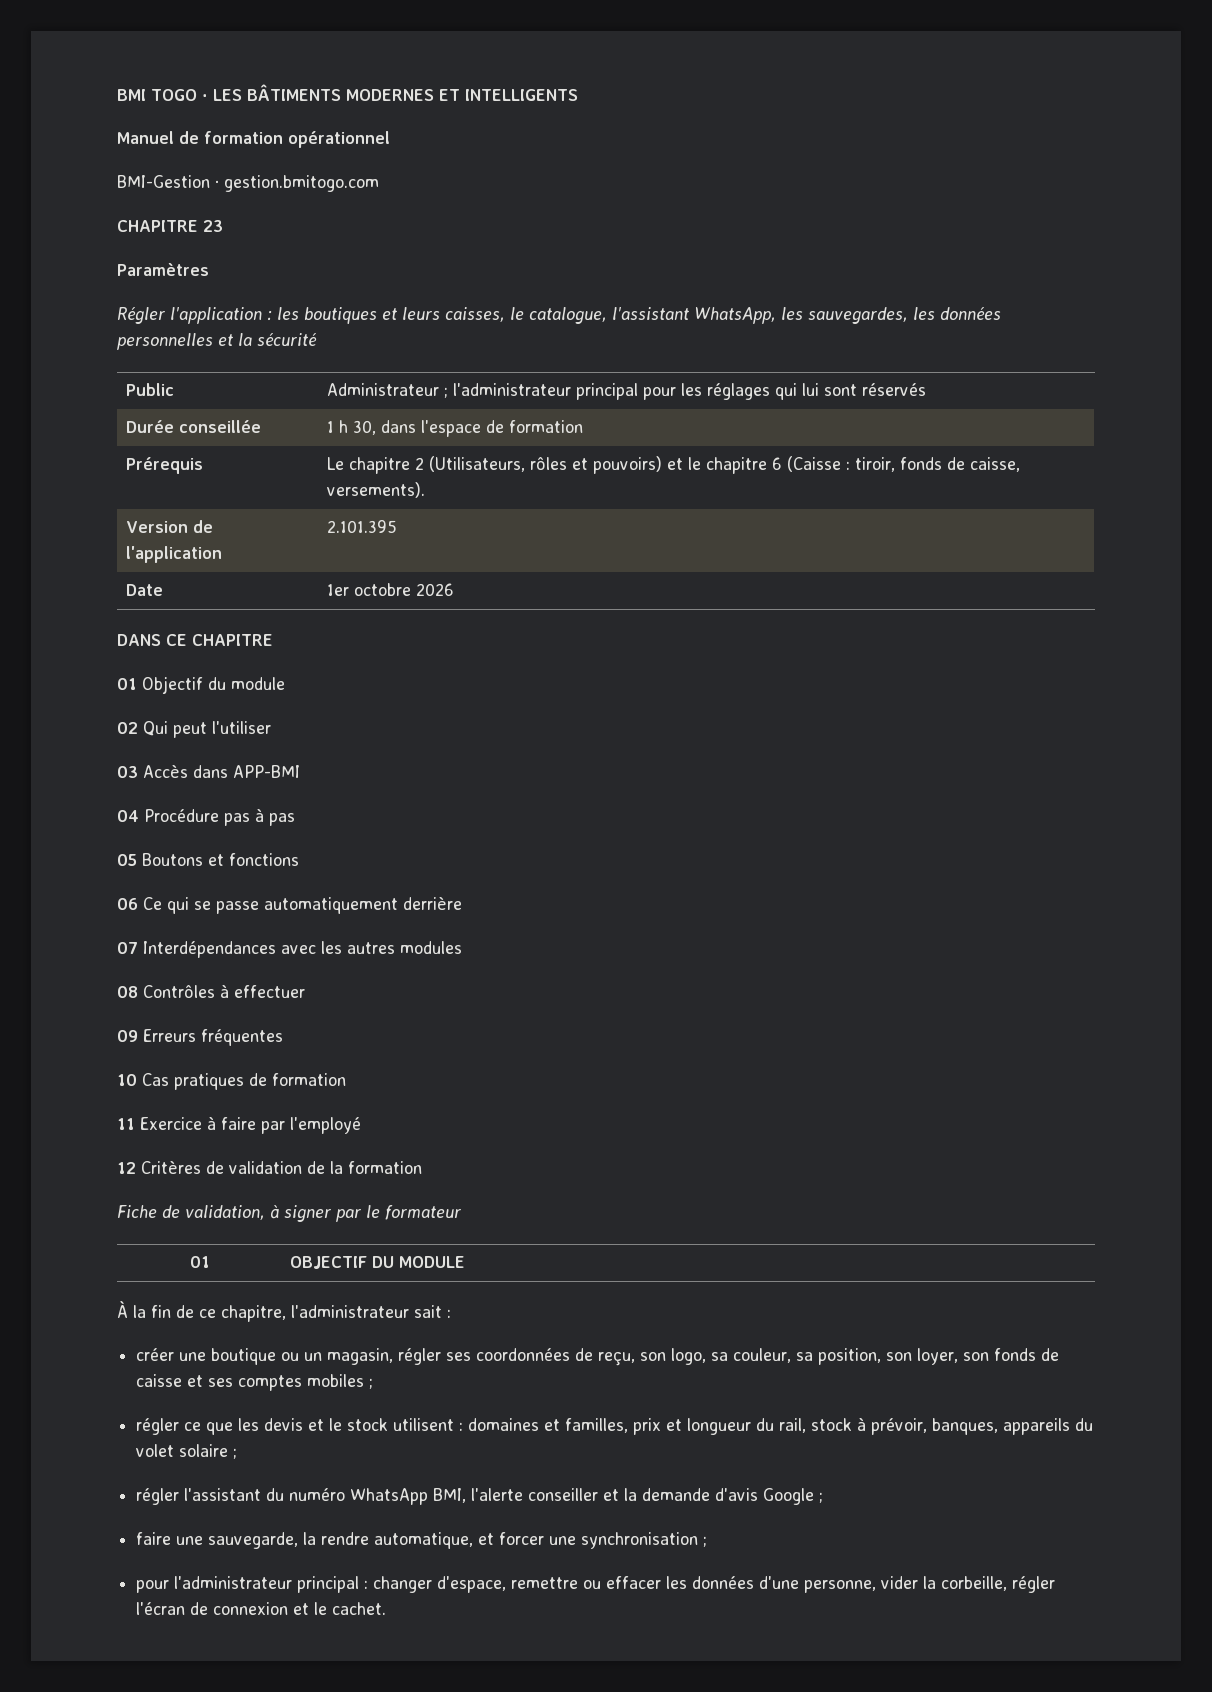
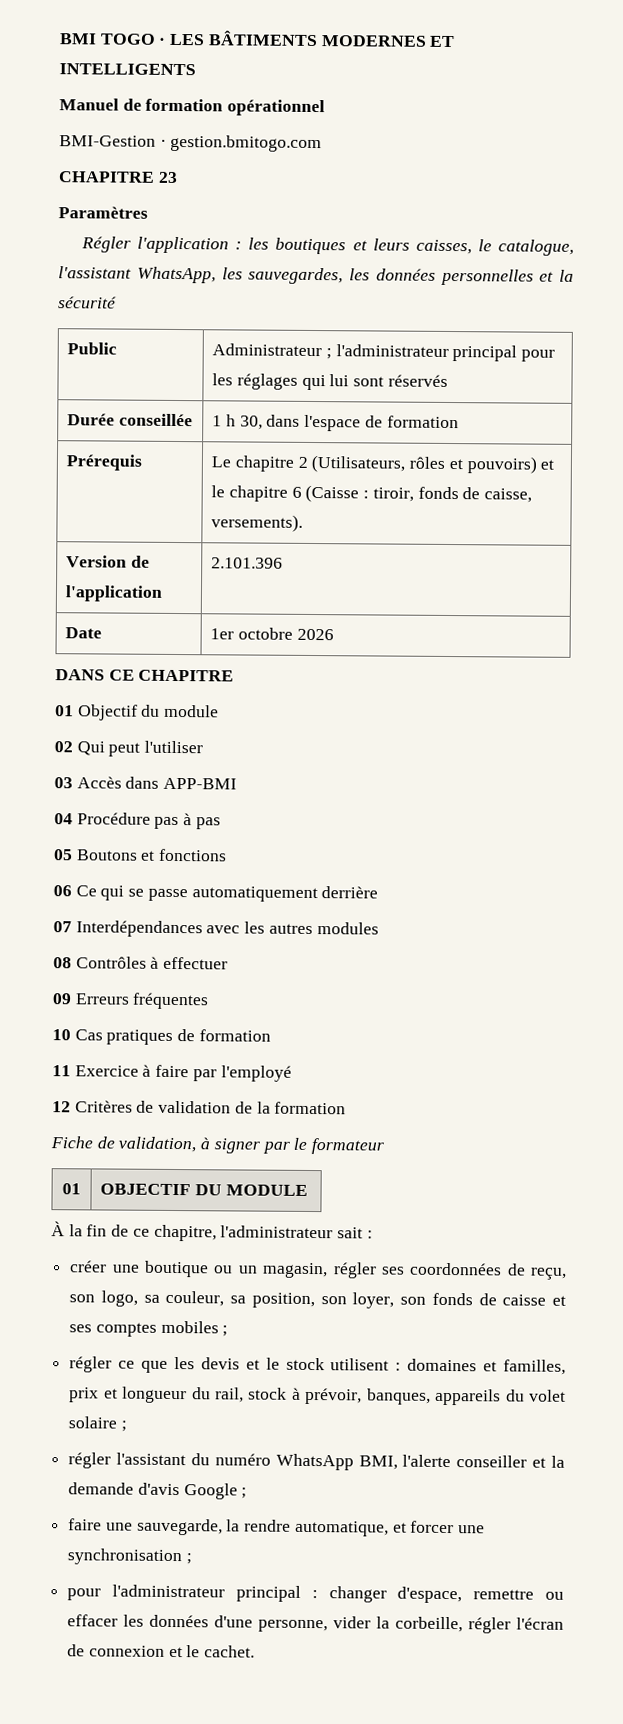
[327,520,398,533] 2.101.395 -> [211,557,284,569] 2.101.396

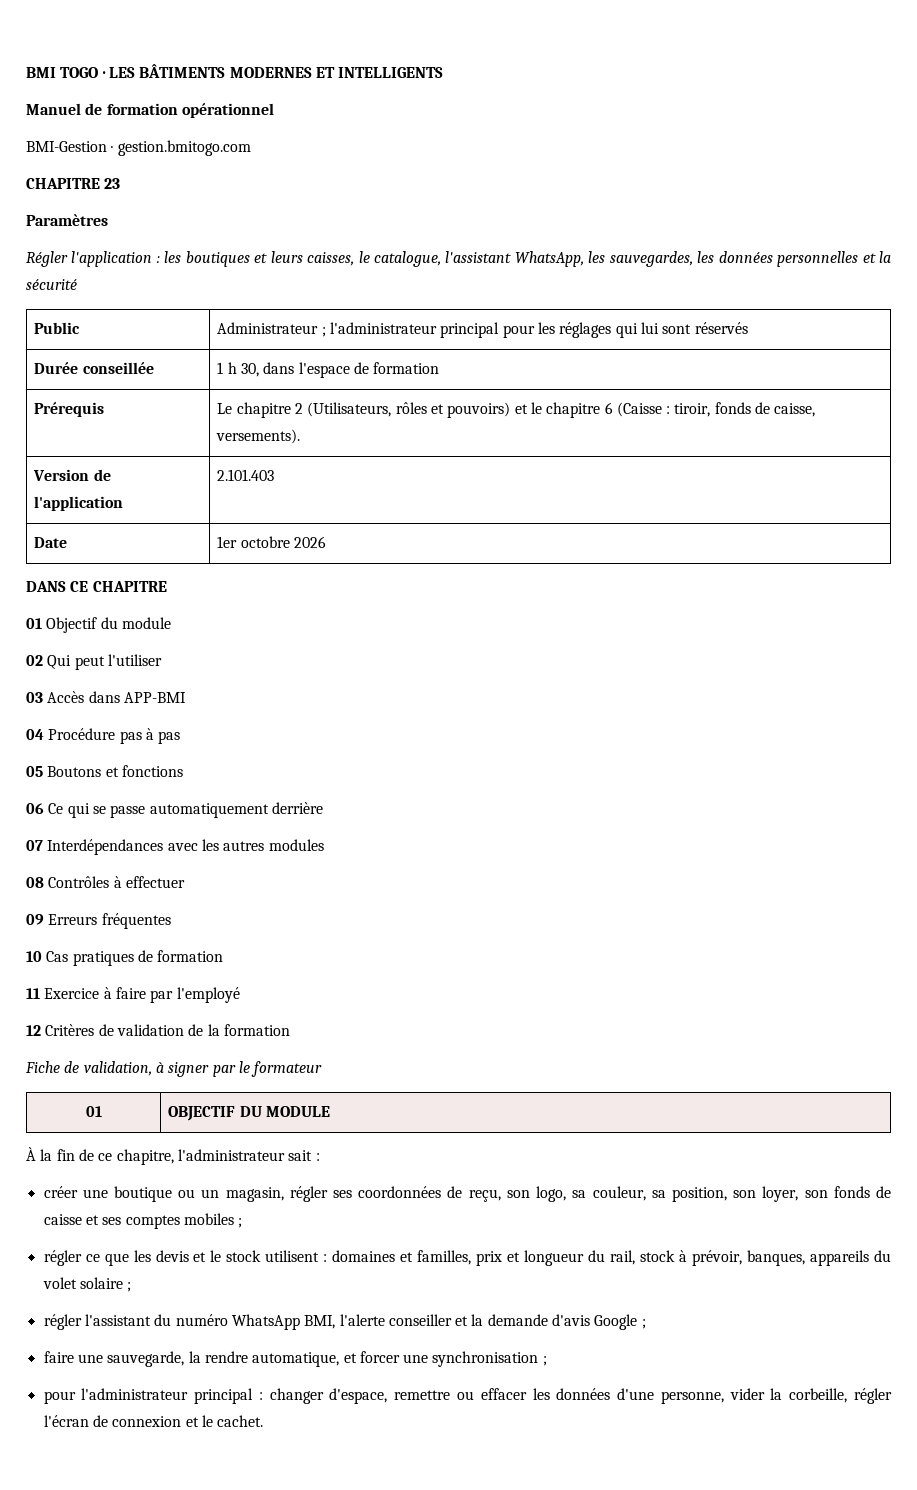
[211,557,284,569] 2.101.396 -> [217,469,275,481] 2.101.403

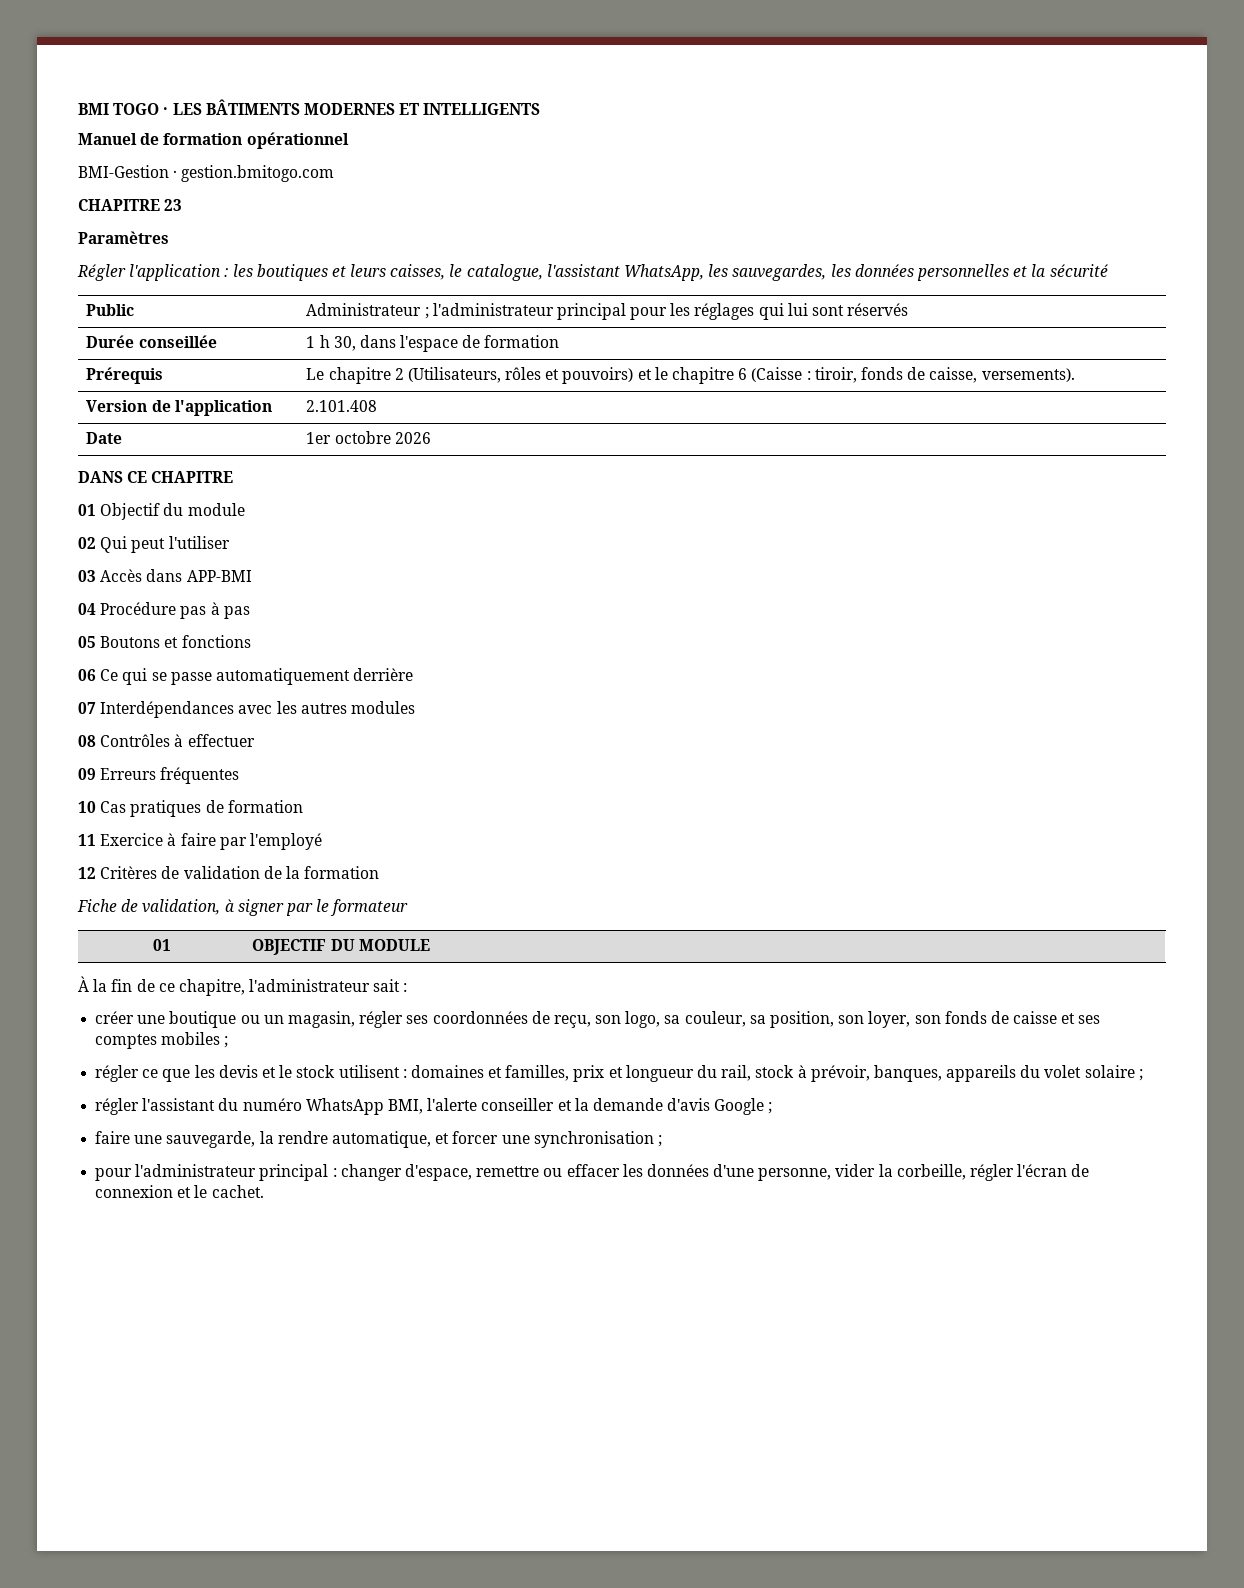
[217,469,275,481] 2.101.403 -> [306,400,378,412] 2.101.408

